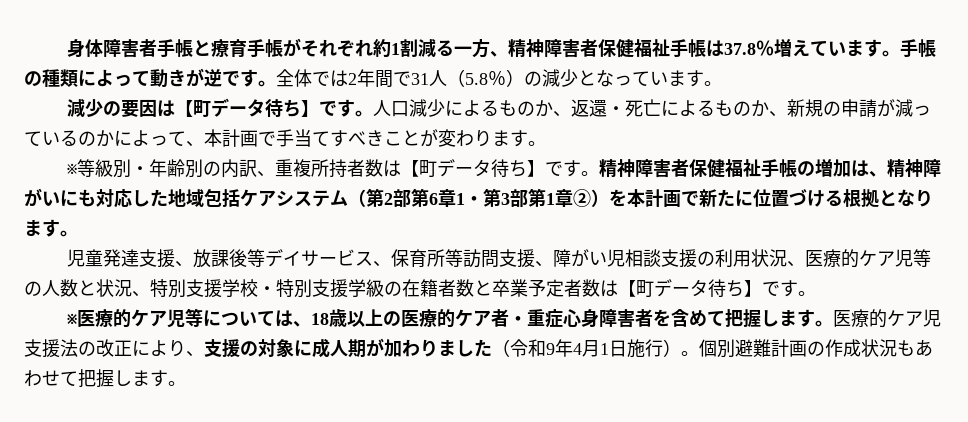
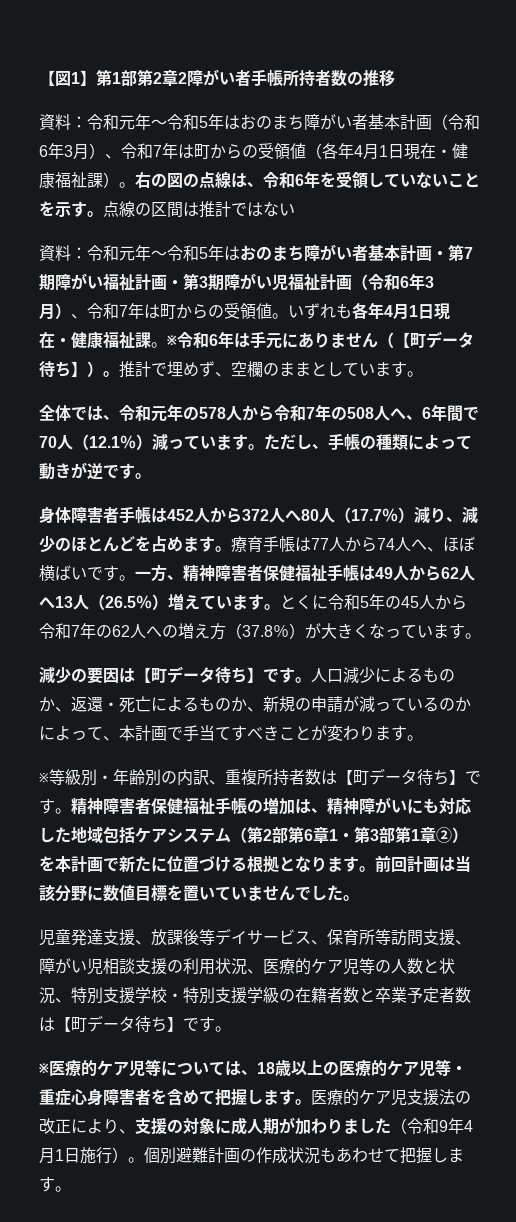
[66,38,900,58] 身体障害者手帳と療育手帳がそれぞれ約1割減る一方、精神障害者保健福祉手帳は37.8％増えています。 -> [39,69,395,87] [39,114,480,130] [39,143,468,160] [39,171,480,189] [39,201,295,218] [39,244,473,262] [39,273,434,291] [39,302,450,320] [39,331,474,349] [39,361,423,378] [39,404,479,422] [39,434,328,450] 【図1】第1部第2章2障がい者手帳所持者数の推移 // 資料：令和元年〜令和5年はおのまち障がい者基本計画（令和6年3月）、令和7年は町からの受領値（各年4月1日現在・健康福祉課）。右の図の点線は、令和6年を受領していないことを示す。点線の区間は推計ではない // 資料：令和元年〜令和5年はおのまち障がい者基本計画・第7期障がい福祉計画・第3期障がい児福祉計画（令和6年3月）、令和7年は町からの受領値。いずれも各年4月1日現在・健康福祉課。※令和6年は手元にありません（【町データ待ち】）。推計で埋めず、空欄のままとしています。 // 全体では、令和元年の578人から令和7年の508人へ、6年間で70人（12.1％）減っています。ただし、
[276,69,596,88] 全体では2年間で31人（5.8％）の減少と -> [39,506,478,524] [39,536,475,553] [39,564,475,582] [39,593,467,611] [39,623,369,640] // 身体障害者手帳は452人から372人へ80人（17.7％）減り、減少のほとんどを占めます。療育手帳は77人から74人へ、ほぼ横ばいです。一方、精神障害者保健福祉手帳は49人から62人へ13人（26.5％）増えています。とくに令和5年の45人から令和7年の62人への増え方（37.8％）が大きく
(78, 233) none -> [375,855,471,873] [39,884,359,902] 前回計画は当該分野に数値目標を置いていませんでした。
[490,309,509,327] 者 -> [419,1059,451,1077] 児等

